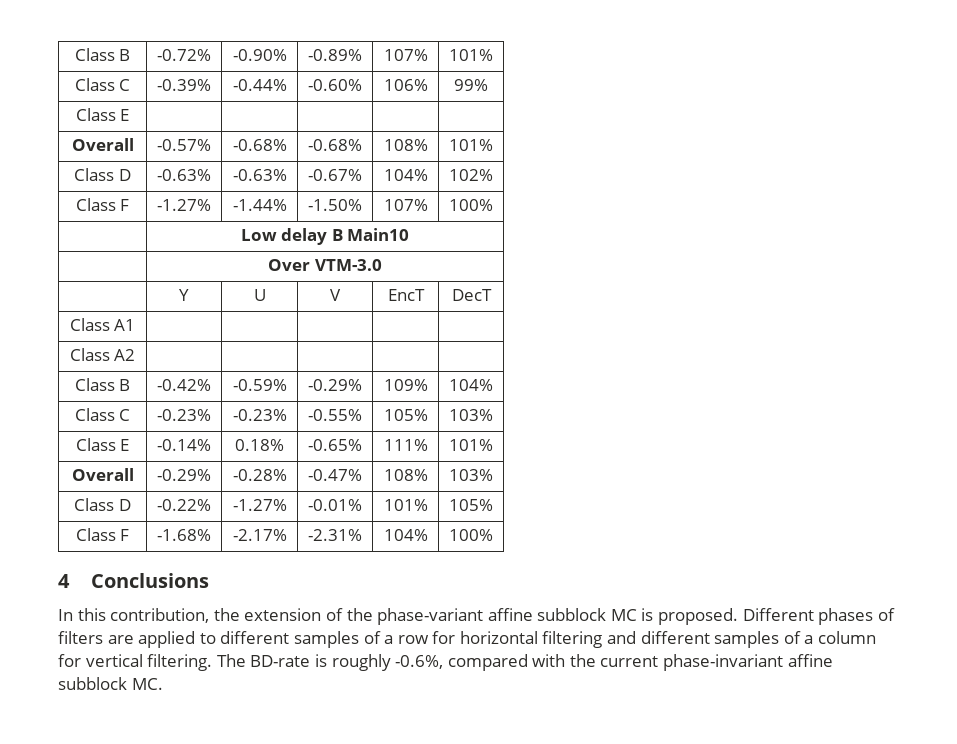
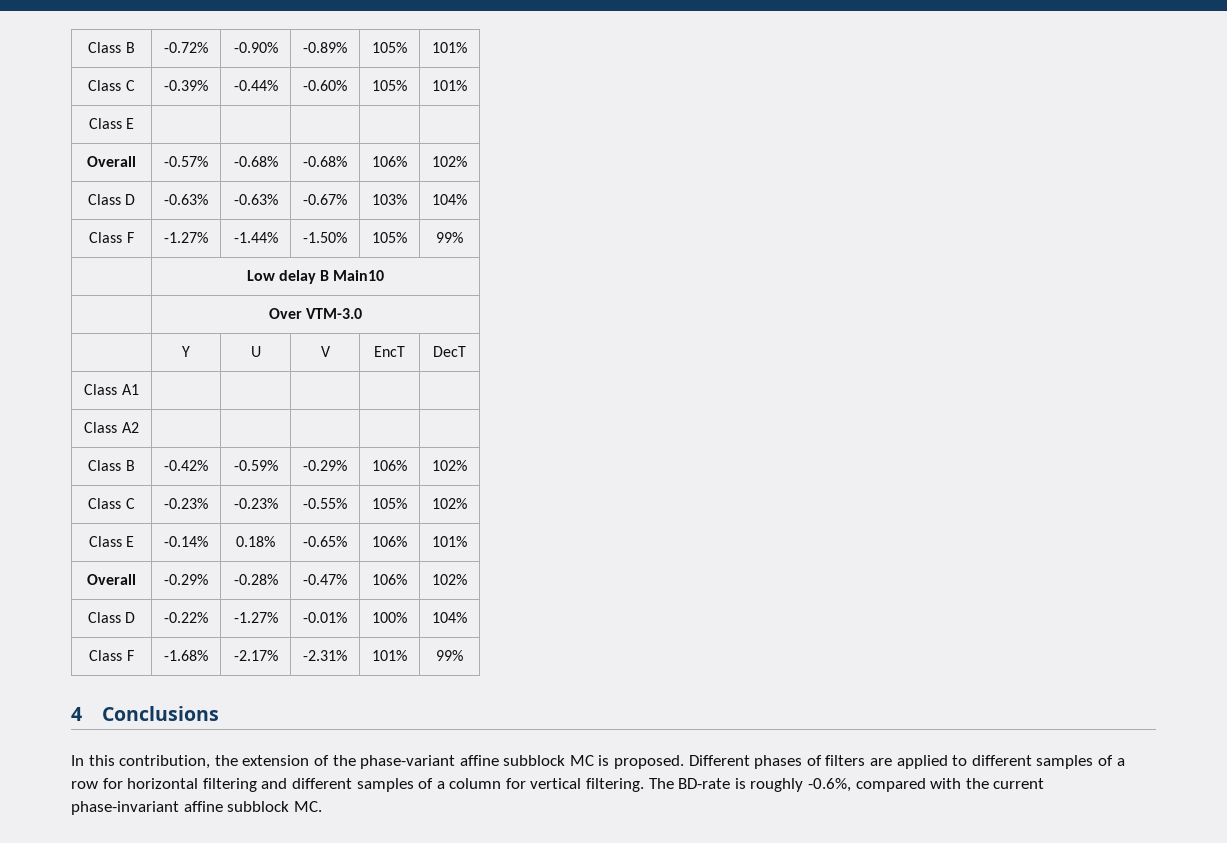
[383,49,428,61] 107% -> [372,42,407,53] 105%
[383,79,428,91] [454,79,488,91] 106% | 99% -> [372,80,407,91] [432,80,467,91] 105% | 101%
[383,139,428,151] [449,139,493,151] 108% | 101% -> [372,156,407,167] [432,156,467,167] 106% | 102%
[383,169,428,181] [449,169,493,181] | 104% | 102% -> [372,194,407,205] [432,194,467,205] | 103% | 104%
[383,199,428,211] [449,199,493,211] 107% | 100% -> [372,232,407,243] [436,232,463,243] 105% | 99%
[383,379,428,391] [449,379,493,391] 109% | 104% -> [372,460,407,471] [432,460,467,471] 106% | 102%
[449,409,493,421] 103% -> [432,498,467,509] 102%
[383,439,428,451] 111% -> [372,536,407,547] 106%
[383,469,428,481] [449,469,493,481] 108% | 103% -> [372,574,407,585] [432,574,467,585] 106% | 102%
[383,499,428,511] [449,499,493,511] 101% | 105% -> [372,612,407,623] [432,612,467,623] 100% | 104%
[383,529,428,541] [449,529,493,541] 104% | 100% -> [372,650,407,661] [436,650,463,661] 101% | 99%

